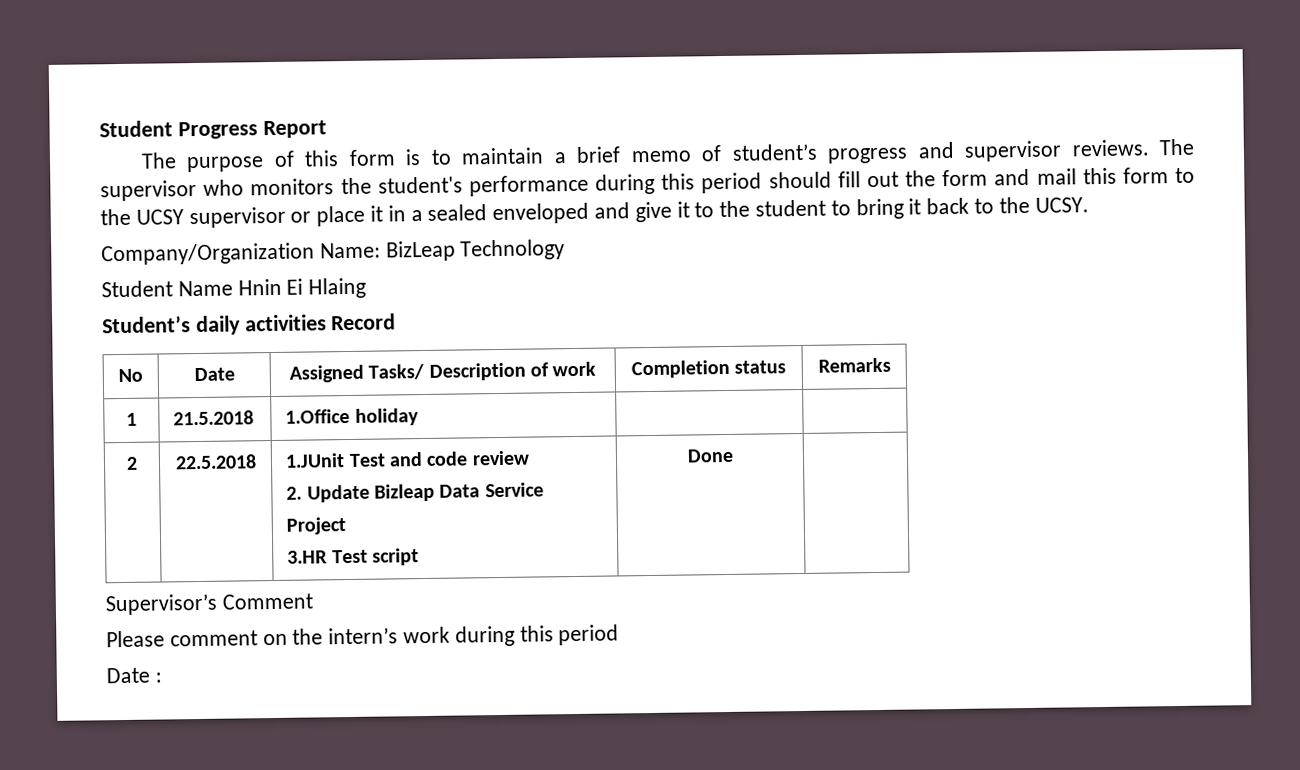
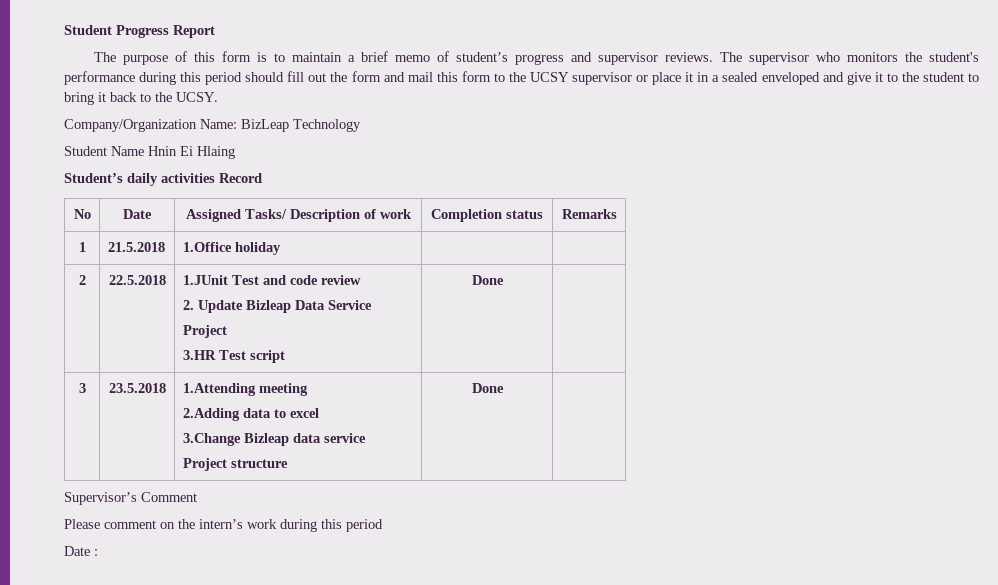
(734, 455) none -> [78,383,86,393] [108,383,166,393] [182,383,308,396] [182,408,319,421] [182,433,366,446] [182,458,288,471] [471,383,504,393] // 3 | 23.5.2018 | 1.Attending meeting // 2.Adding data to excel // 3.Change Bizleap data service // Project structure | Done |

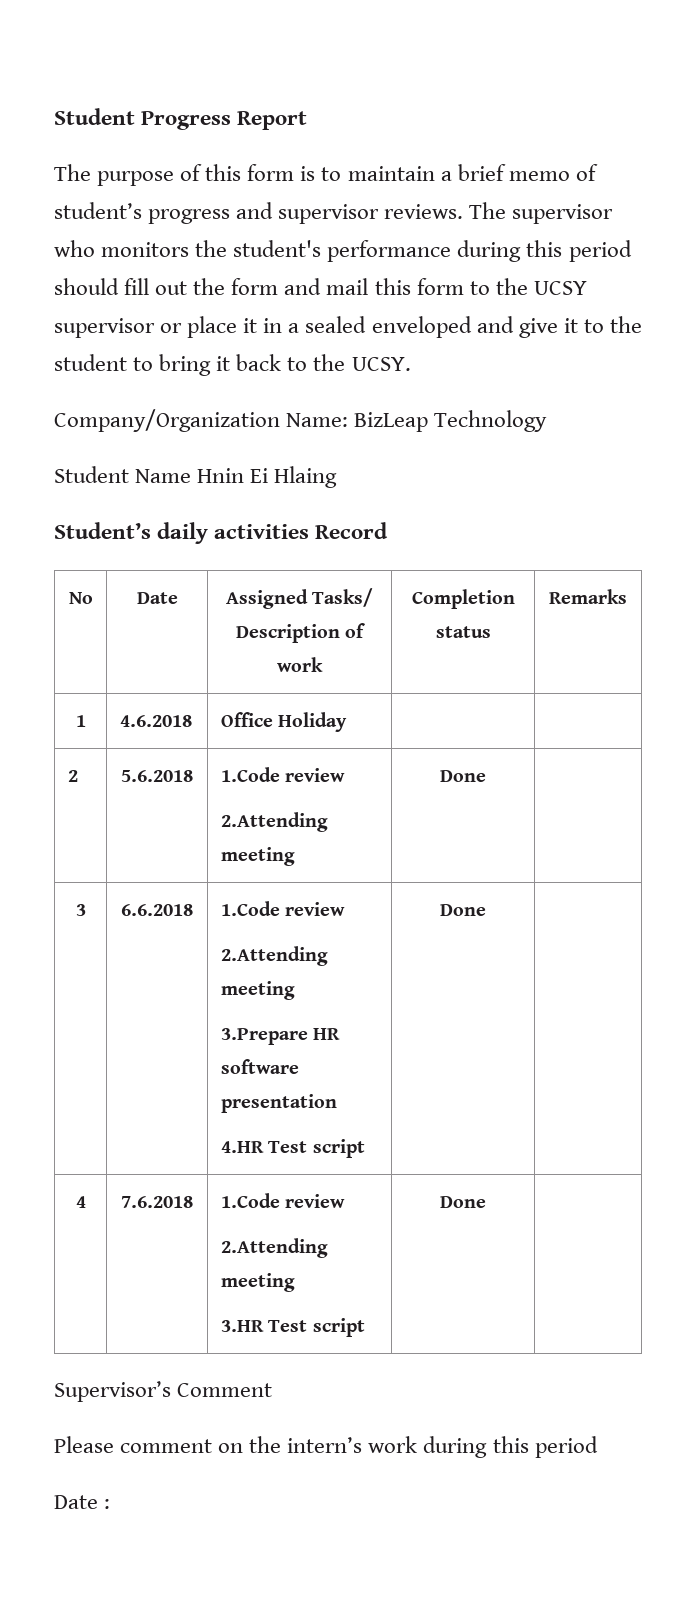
[107,242,165,252] [182,242,281,255] [78,275,86,285] [108,275,166,285] [182,275,361,285] [182,300,372,313] [182,325,227,338] [182,350,285,363] [471,275,504,285] [78,383,86,393] [108,383,166,393] [182,383,308,396] [182,408,319,421] [182,433,366,446] [182,458,288,471] 21.5.2018 | 1.Office holiday | | // 2 | 22.5.2018 | 1.JUnit Test and code review // 2. Update Bizleap Data Service // Project // 3.HR Test script | Done | // 3 | 23.5.2018 | 1.Attending meeting // 2.Adding data to excel // 3.Change Bizleap data service // Project structure -> [119,715,192,727] [220,712,348,732] [67,770,78,782] [121,770,193,782] [220,767,346,782] [220,812,328,832] [220,847,295,866] [439,770,486,782] [75,904,86,916] [121,904,193,916] [220,901,346,916] [220,946,328,966] [220,981,295,1000] [220,1028,341,1045] [220,1059,299,1074] [220,1094,337,1113] [220,1139,365,1158] [439,904,486,916] [75,1196,86,1208] [121,1196,193,1208] [220,1193,346,1208] [220,1238,328,1258] [220,1273,295,1292] [220,1318,365,1337] 4.6.2018 | Office Holiday | | // 2 | 5.6.2018 | 1.Code review // 2.Attending meeting | Done | // 3 | 6.6.2018 | 1.Code review // 2.Attending meeting // 3.Prepare HR software presentation // 4.HR Test script | Done | // 4 | 7.6.2018 | 1.Code review // 2.Attending meeting // 3.HR Test script

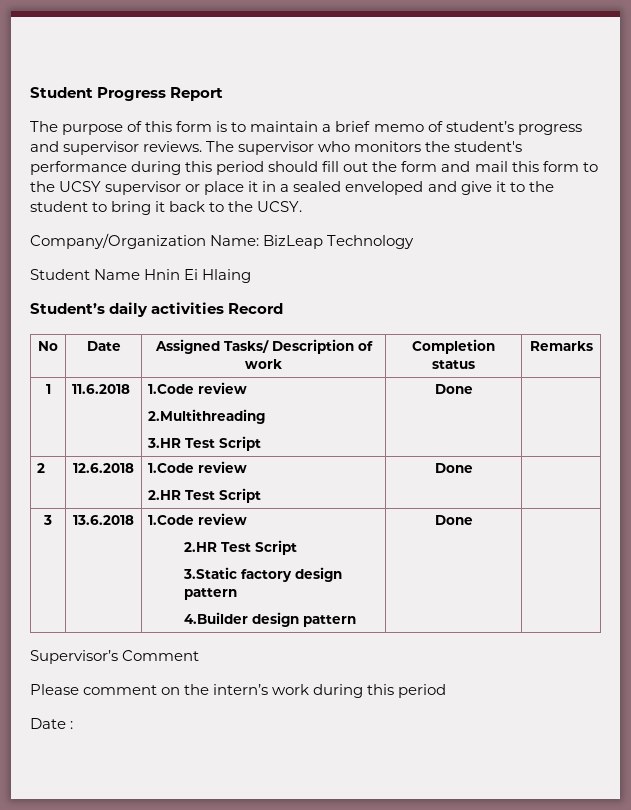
[119,715,192,727] [220,712,348,732] 4.6.2018 | Office Holiday | -> [72,384,131,394] [148,382,248,394] [148,409,266,424] [147,436,262,451] [434,384,473,394] 11.6.2018 | 1.Code review // 2.Multithreading // 3.HR Test Script | Done
[121,770,193,782] [220,767,346,782] [220,812,328,832] [220,847,295,866] 5.6.2018 | 1.Code review // 2.Attending meeting -> [73,463,134,473] [148,461,248,473] [148,488,262,503] 12.6.2018 | 1.Code review // 2.HR Test Script
[121,904,193,916] [220,901,346,916] [220,946,328,966] [220,981,295,1000] [220,1028,341,1045] [220,1059,299,1074] [220,1094,337,1113] [220,1139,365,1158] [439,904,486,916] [75,1196,86,1208] [121,1196,193,1208] [220,1193,346,1208] [220,1238,328,1258] [220,1273,295,1292] [220,1318,365,1337] 6.6.2018 | 1.Code review // 2.Attending meeting // 3.Prepare HR software presentation // 4.HR Test script | Done | // 4 | 7.6.2018 | 1.Code review // 2.Attending meeting // 3.HR Test script -> [73,515,134,525] [148,513,248,525] [184,540,298,555] [183,567,343,582] [184,588,238,600] [184,612,357,627] 13.6.2018 | 1.Code review // 2.HR Test Script // 3.Static factory design pattern // 4.Builder design pattern

